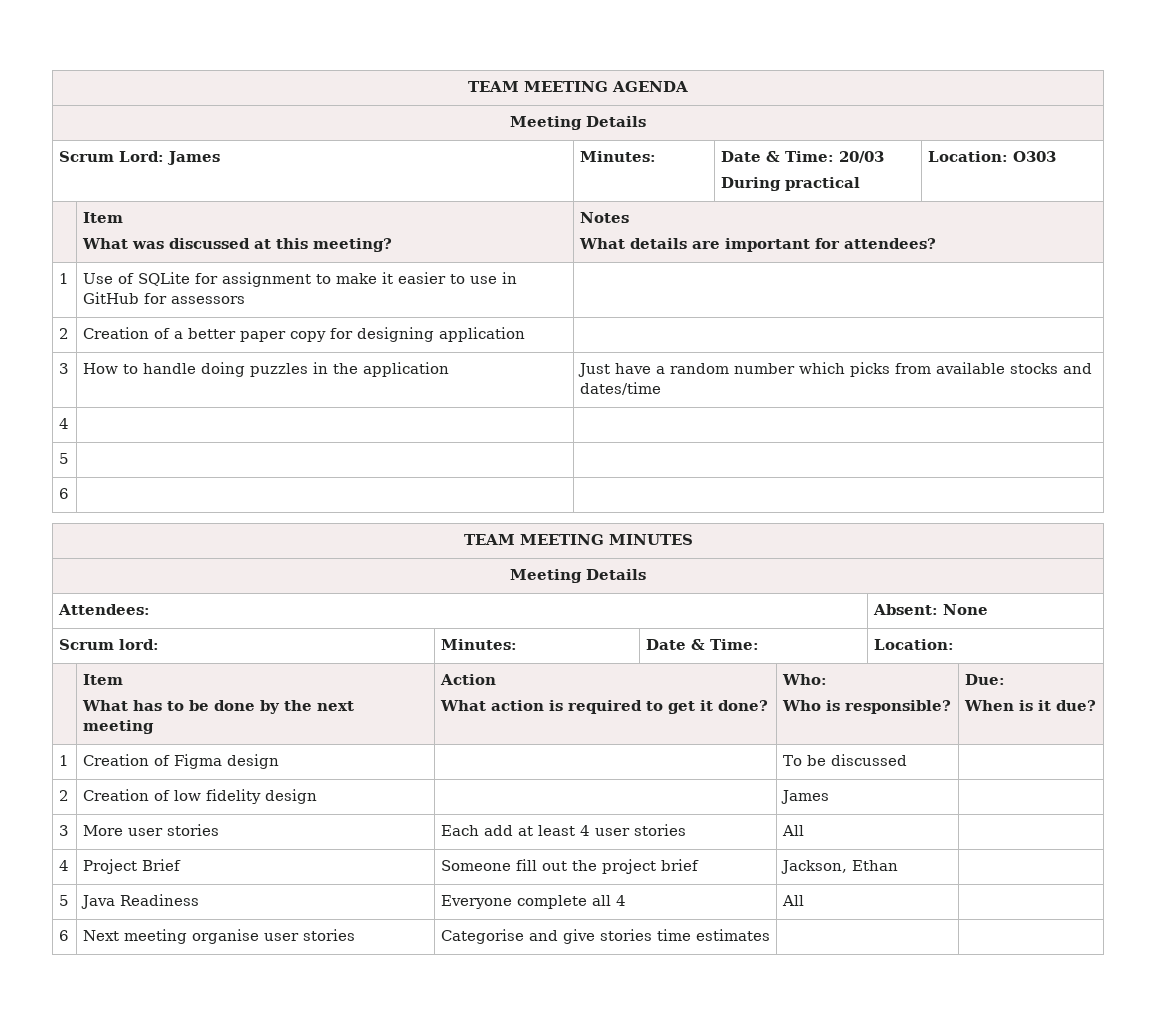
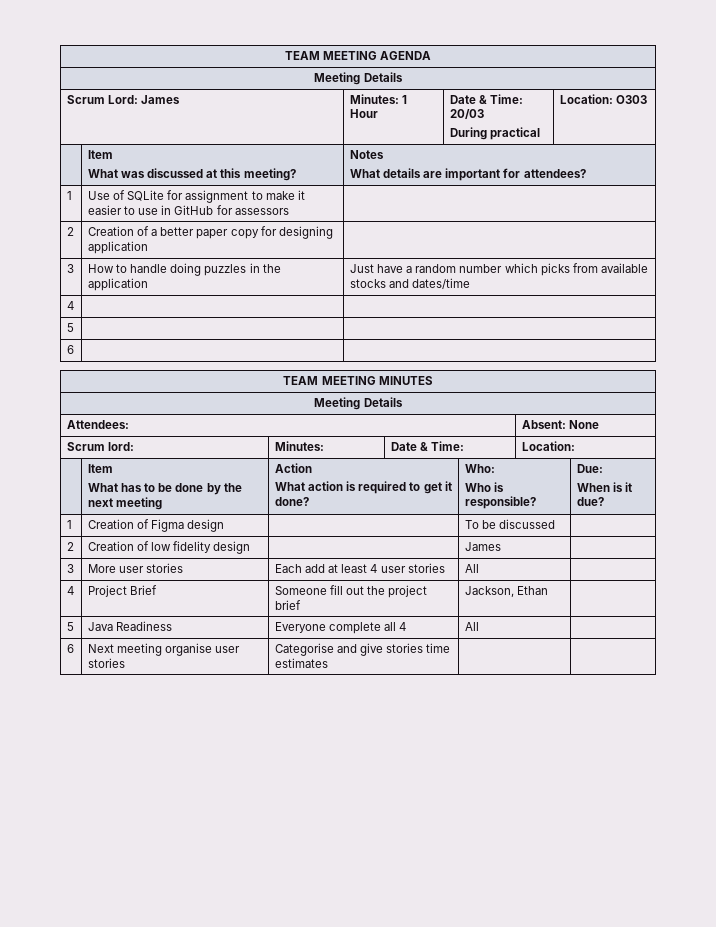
(656, 156) none -> [402,95,408,104] [349,109,378,118] 1 Hour

